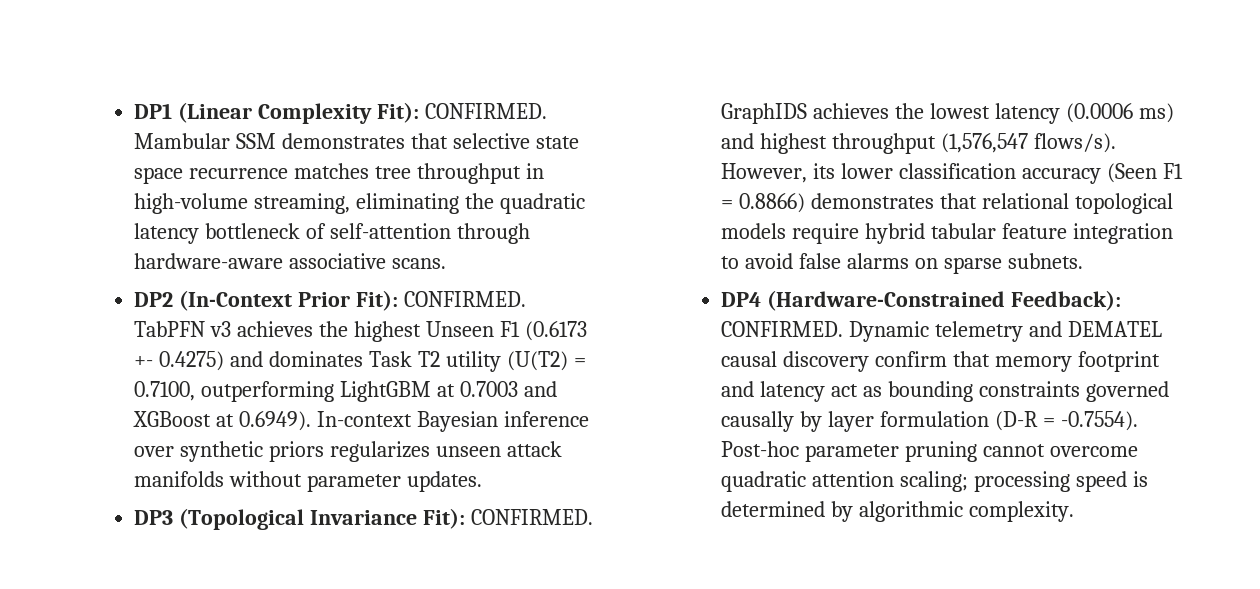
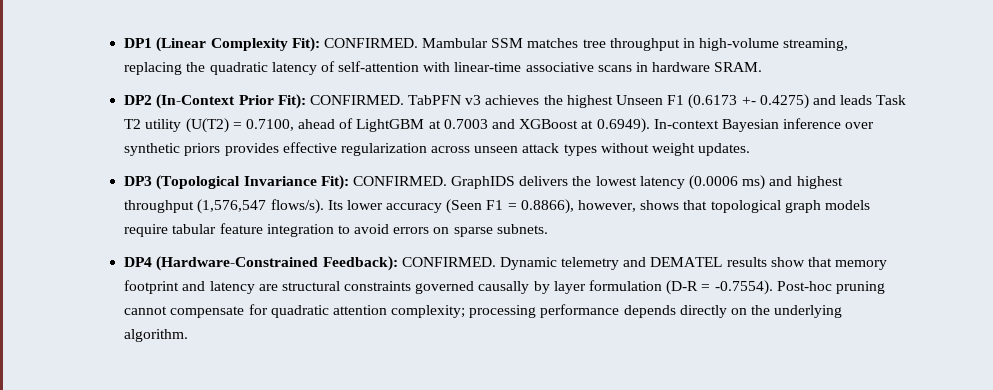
[282,133,580,149] [134,167,289,184] demonstrates that selective state space recurrence -> (524, 43) none
[356,193,460,214] eliminating -> [124,62,183,75] replacing
[205,223,301,239] bottleneck -> (317, 68) none
[457,223,531,244] [134,253,447,269] through hardware-aware associative scans. -> [423,62,763,72] with linear-time associative scans in hardware SRAM.
[269,351,364,367] dominates -> [840,95,873,105] leads
[201,381,335,402] outperforming -> [298,118,354,129] ahead of
[330,441,563,462] [134,471,402,492] regularizes unseen attack manifolds without parameter -> [224,142,695,156] provides effective regularization across unseen attack types without weight
[813,103,890,119] achieves -> [519,176,569,186] delivers
[721,163,1184,184] [721,193,1174,214] However, its lower classification accuracy (Seen F1 = 0.8866) demonstrates that relational topological -> [327,199,821,214] Its lower accuracy (Seen F1 = 0.8866), however, shows that topological graph
[865,223,926,244] hybrid -> (169, 230) none
[799,253,910,269] false alarms -> [393,227,430,234] errors
[721,351,948,372] causal discovery confirm -> [726,257,805,267] results show
[831,381,974,402] act as bounding -> [258,281,340,291] are structural
[805,444,900,462] parameter -> (832, 286) none
[1050,446,1139,457] [721,471,1149,492] [721,501,1075,522] overcome quadratic attention scaling; processing speed is determined by algorithmic complexity. -> [170,304,843,318] [124,329,189,342] compensate for quadratic attention complexity; processing performance depends directly on the underlying algorithm.

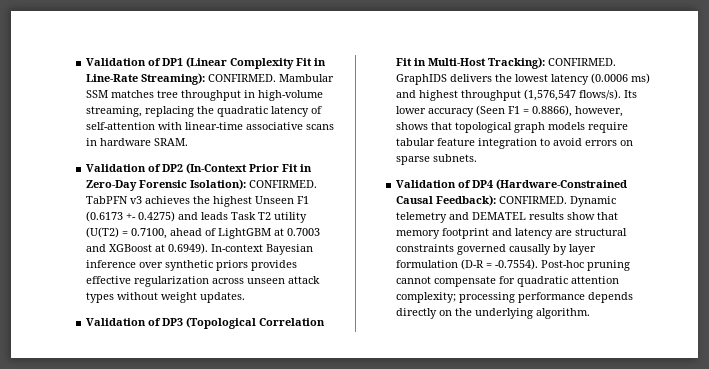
(124, 43) none -> [85,58,161,66] Validation of
[291,37,320,52] Fit): -> [295,58,326,66] [85,73,205,85] Fit in Line-Rate Streaming):
(763, 67) none -> [85,164,161,172] Validation of
[277,94,306,109] Fit): -> [281,164,312,172] [85,179,246,191] Fit in Zero-Day Forensic Isolation):
[124,175,349,190] DP3 (Topological Invariance Fit): -> [85,317,325,329] [395,57,545,69] Validation of DP3 (Topological Correlation Fit in Multi-Host Tracking):
(548, 229) none -> [395,180,471,188] Validation of
(319, 263) none -> [395,196,433,204] Causal

